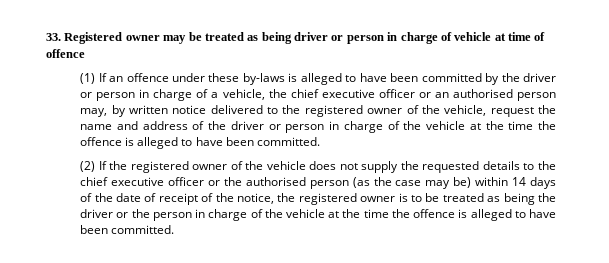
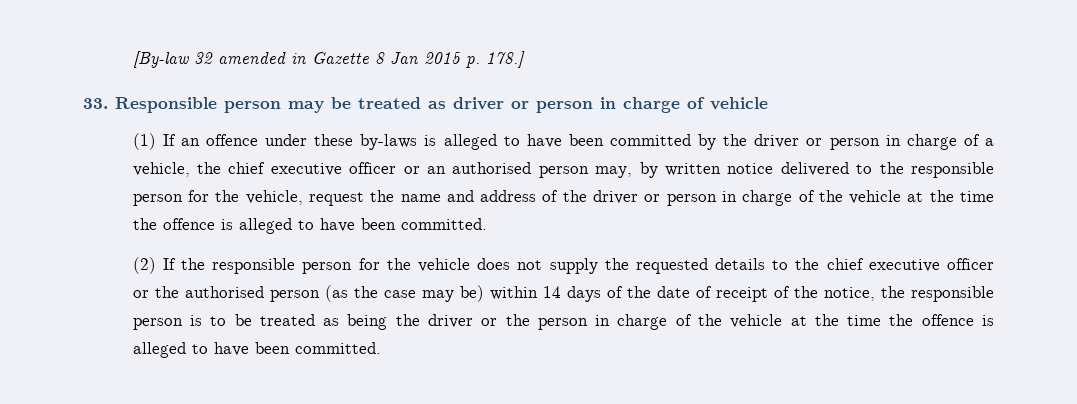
[46,32,160,44] 33. Registered owner -> [132,51,525,68] [83,97,281,113] [By-law 32 amended in Gazette 8 Jan 2015 p. 178.] // 33. Responsible person
[261,32,292,44] being -> (446, 105) none
[494,32,546,41] [46,49,85,58] at time of offence -> (768, 103) none
[304,105,419,117] registered owner of -> [911,162,995,178] [132,190,210,206] responsible person for
[130,161,243,173] registered owner of -> [212,258,380,274] responsible person for
[298,193,396,205] registered owner -> [911,286,995,302] [132,318,183,330] responsible person

